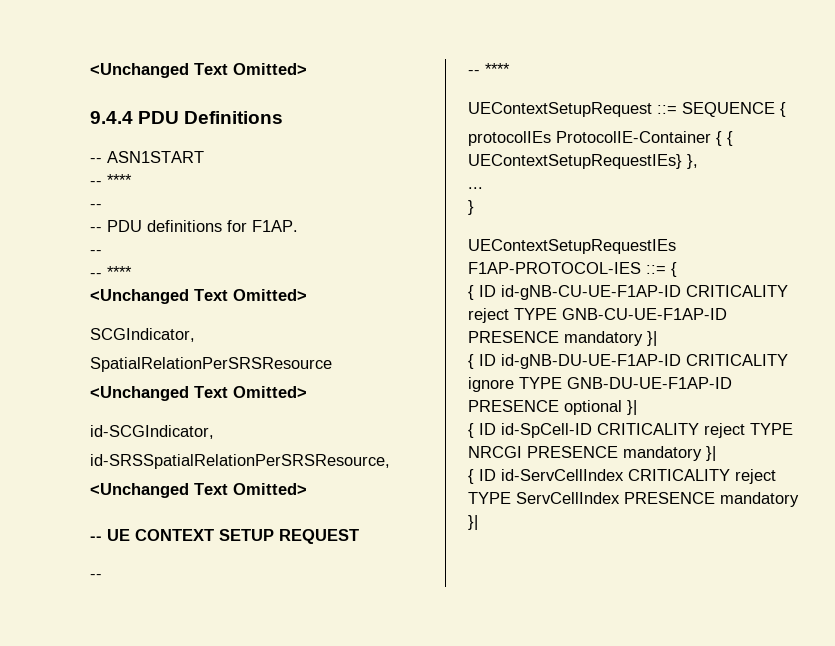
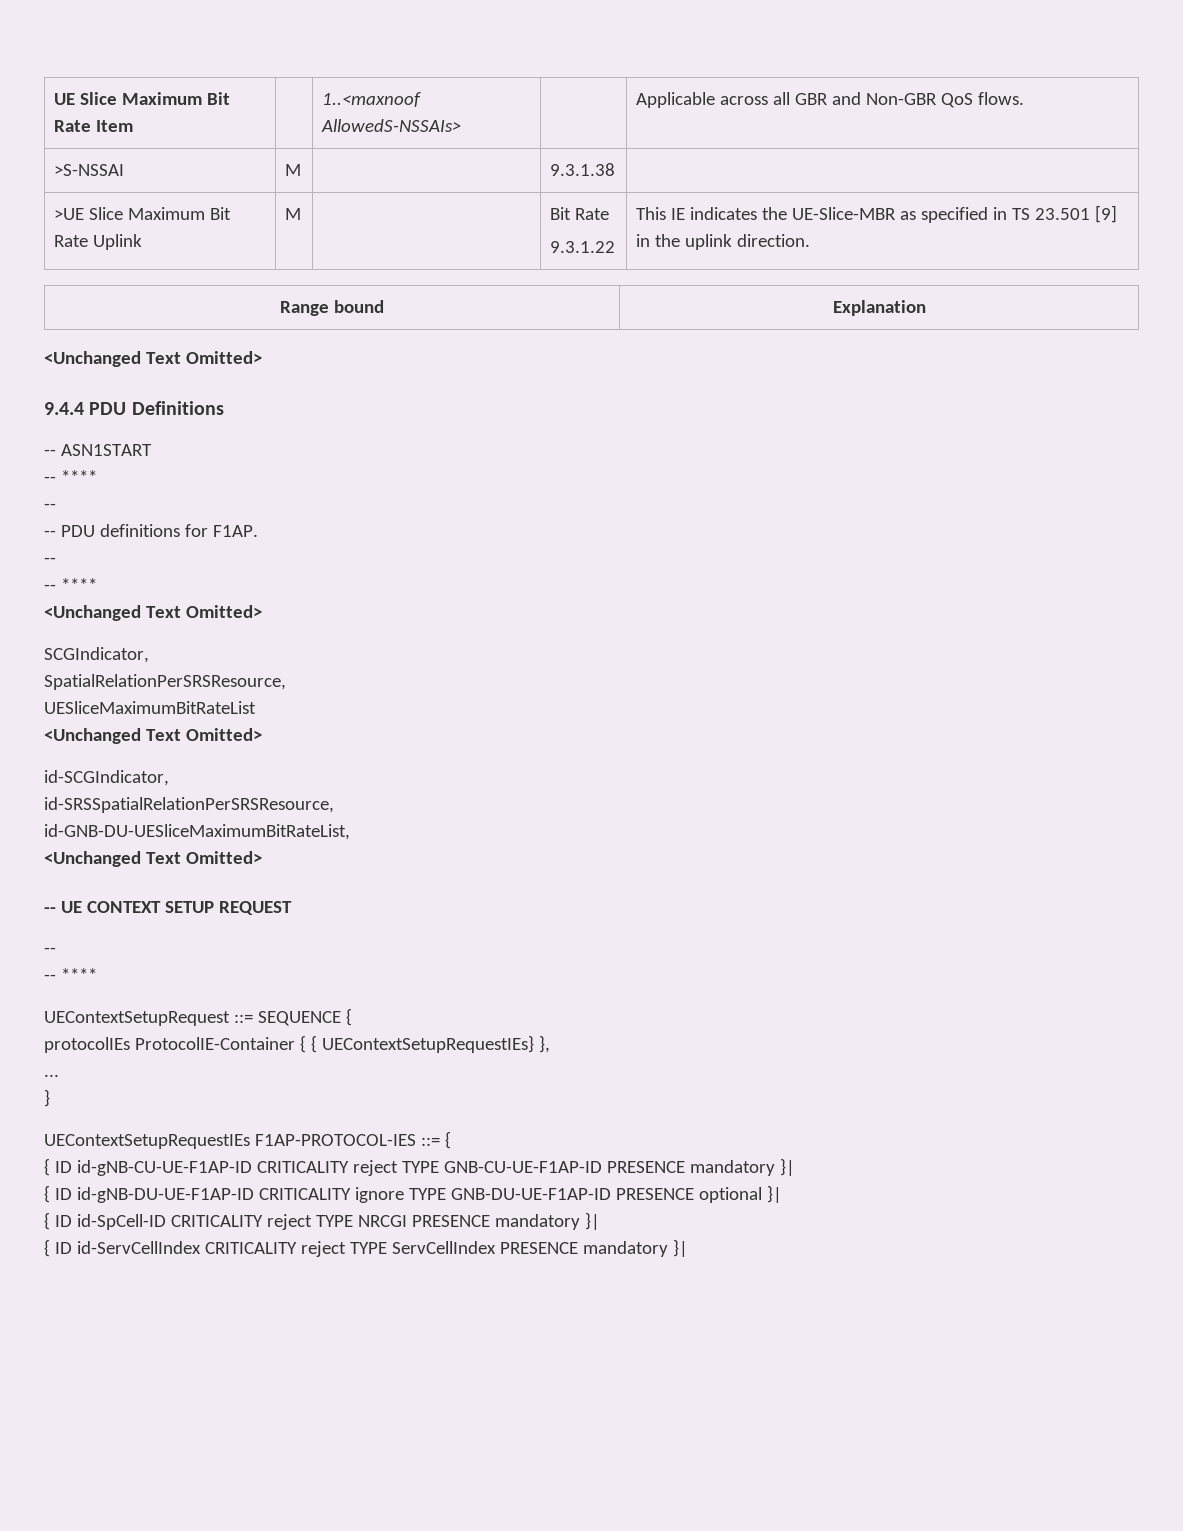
(90, 70) none -> [54,92,231,105] [54,120,134,132] [322,92,422,107] [321,119,462,132] [636,92,1025,108] [54,164,125,176] [285,164,302,176] [550,163,616,176] [54,207,232,220] [54,234,143,250] [285,208,302,220] [550,207,610,220] [550,241,616,253] [636,205,1118,223] [636,234,811,250] [280,300,384,316] [832,300,926,316] UE Slice Maximum Bit Rate Item | | 1..<maxnoof AllowedS-NSSAIs> | | Applicable across all GBR and Non-GBR QoS flows. // >S-NSSAI | M | | 9.3.1.38 | // >UE Slice Maximum Bit Rate Uplink | M | | Bit Rate // 9.3.1.22 | This IE indicates the UE-Slice-MBR as specified in TS 23.501 [9] in the uplink direction. // Range bound | Explanation //
[90,357,332,372] SpatialRelationPerSRSResource -> [44,674,286,690] [44,701,256,714] SpatialRelationPerSRSResource, // UESliceMaximumBitRateList
(390, 461) none -> [44,824,350,840] // id-GNB-DU-UESliceMaximumBitRateList,

